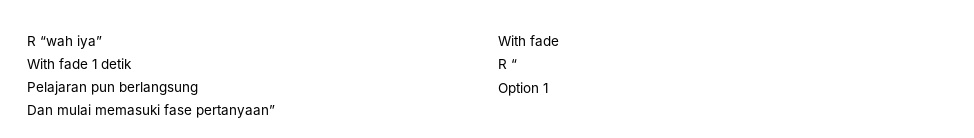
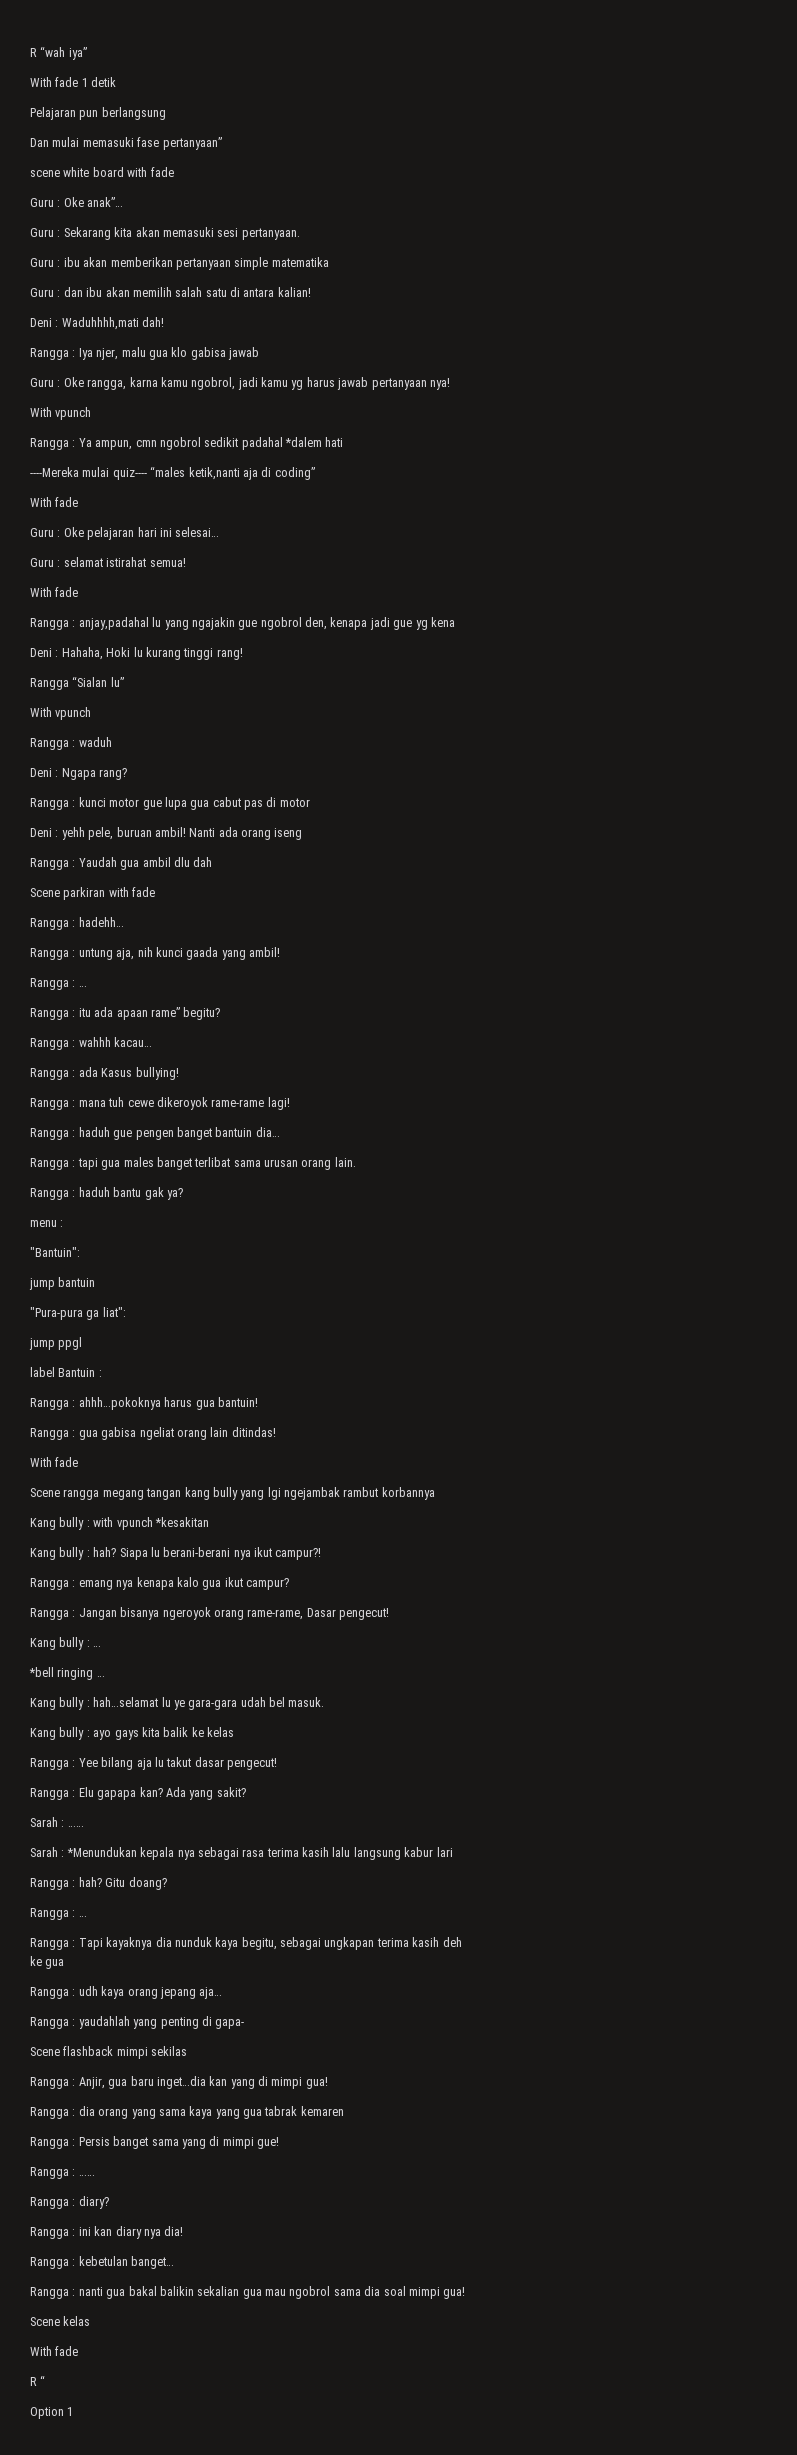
(275, 111) none -> [30,167,174,177] [30,197,124,207] [30,227,300,240] [30,257,329,270] [30,287,311,297] [30,317,165,330] [30,347,259,360] [30,377,450,390] [30,407,92,420] [30,437,344,450] [30,466,315,480] [30,497,79,507] [30,527,220,540] [30,557,186,567] [30,587,79,597] [30,617,455,630] [30,647,243,660] [30,676,124,690] [30,707,92,720] [30,737,112,750] [30,768,128,780] [30,797,310,810] [30,827,303,840] [30,857,213,870] [30,887,156,900] [30,917,124,930] [30,947,280,960] [30,978,87,990] [30,1007,221,1020] [30,1037,153,1050] [30,1067,179,1080] [30,1097,290,1110] [30,1127,280,1140] [30,1157,356,1170] [30,1187,183,1200] [30,1220,64,1227] [30,1247,80,1257] [29,1277,96,1290] [30,1307,126,1320] [29,1337,83,1350] [30,1367,102,1377] [30,1397,258,1410] [30,1427,276,1440] [30,1457,79,1467] [30,1487,435,1500] [30,1517,209,1530] [30,1547,322,1560] [30,1577,289,1590] [30,1607,389,1620] [30,1637,102,1650] [29,1667,105,1680] [30,1697,325,1710] [30,1727,234,1740] [30,1757,277,1770] [30,1787,246,1800] [30,1817,84,1827] [30,1847,453,1860] [30,1877,167,1890] [30,1908,87,1920] [30,1937,462,1950] [30,1956,65,1969] [30,1986,223,1999] [30,2016,245,2029] [30,2046,188,2059] [30,2076,328,2089] [30,2106,344,2119] [30,2136,279,2149] [30,2167,95,2179] [30,2196,109,2209] [30,2226,184,2239] [30,2256,175,2269] [30,2286,466,2299] [30,2316,91,2326] // scene white board with fade // Guru : Oke anak”… // Guru : Sekarang kita akan memasuki sesi pertanyaan. // Guru : ibu akan memberikan pertanyaan simple matematika // Guru : dan ibu akan memilih salah satu di antara kalian! // Deni : Waduhhhh,mati dah! // Rangga : Iya njer, malu gua klo gabisa jawab // Guru : Oke rangga, karna kamu ngobrol, jadi kamu yg harus jawab pertanyaan nya! // With vpunch // Rangga : Ya ampun, cmn ngobrol sedikit padahal *dalem hati // ----Mereka mulai quiz---- “males ketik,nanti aja di coding” // With fade // Guru : Oke pelajaran hari ini selesai… // Guru : selamat istirahat semua! // With fade // Rangga : anjay,padahal lu yang ngajakin gue ngobrol den, kenapa jadi gue yg kena // Deni : Hahaha, Hoki lu kurang tinggi rang! // Rangga “Sialan lu” // With vpunch // Rangga : waduh // Deni : Ngapa rang? // Rangga : kunci motor gue lupa gua cabut pas di motor // Deni : yehh pele, buruan ambil! Nanti ada orang iseng // Rangga : Yaudah gua ambil dlu dah // Scene parkiran with fade // Rangga : hadehh… // Rangga : untung aja, nih kunci gaada yang ambil! // Rangga : … // Rangga : itu ada apaan rame” begitu? // Rangga : wahhh kacau… // Rangga : ada Kasus bullying! // Rangga : mana tuh cewe dikeroyok rame-rame lagi! // Rangga : haduh gue pengen banget bantuin dia… // Rangga : tapi gua males banget terlibat sama urusan orang lain. // Rangga : haduh bantu gak ya? // menu : // "Bantuin": // jump bantuin // "Pura-pura ga liat": // jump ppgl // label Bantuin : // Rangga : ahhh…pokoknya harus gua bantuin! // Rangga : gua gabisa ngeliat orang lain ditindas! // With fade // Scene rangga megang tangan kang bully yang lgi ngejambak rambut korbannya // Kang bully : with vpunch *kesakitan // Kang bully : hah? Siapa lu berani-berani nya ikut campur?! // Rangga : emang nya kenapa kalo gua ikut campur? // Rangga : Jangan bisanya ngeroyok orang rame-rame, Dasar pengecut! // Kang bully : … // *bell ringing … // Kang bully : hah…selamat lu ye gara-gara udah bel masuk. // Kang bully : ayo gays kita balik ke kelas // Rangga : Yee bilang aja lu takut dasar pengecut! // Rangga : Elu gapapa kan? Ada yang sakit? // Sarah : …… // Sarah : *Menundukan kepala nya sebagai rasa terima kasih lalu langsung kabur lari // Rangga : hah? Gitu doang? // Rangga : … // Rangga : Tapi kayaknya dia nunduk kaya begitu, sebagai ungkapan terima kasih deh // ke gua // Rangga : udh kaya orang jepang aja… // Rangga : yaudahlah yang penting di gapa- // Scene flashback mimpi sekilas // Rangga : Anjir, gua baru inget…dia kan yang di mimpi gua! // Rangga : dia orang yang sama kaya yang gua tabrak kemaren // Rangga : Persis banget sama yang di mimpi gue! // Rangga : …… // Rangga : diary? // Rangga : ini kan diary nya dia! // Rangga : kebetulan banget… // Rangga : nanti gua bakal balikin sekalian gua mau ngobrol sama dia soal mimpi gua! // Scene kelas

